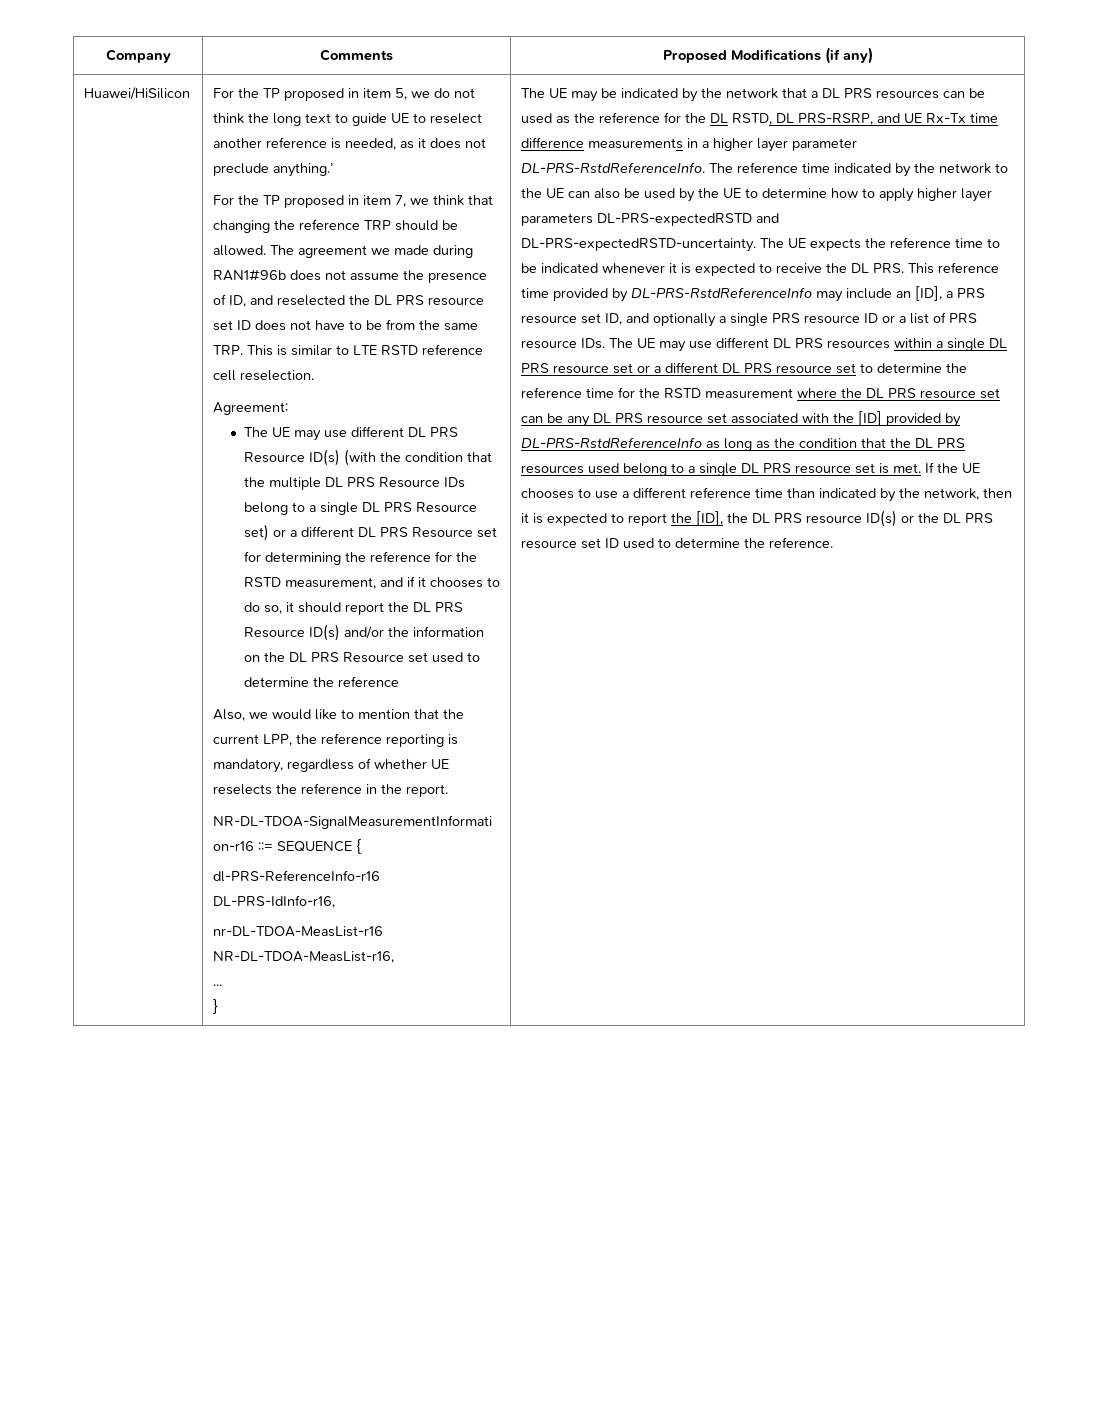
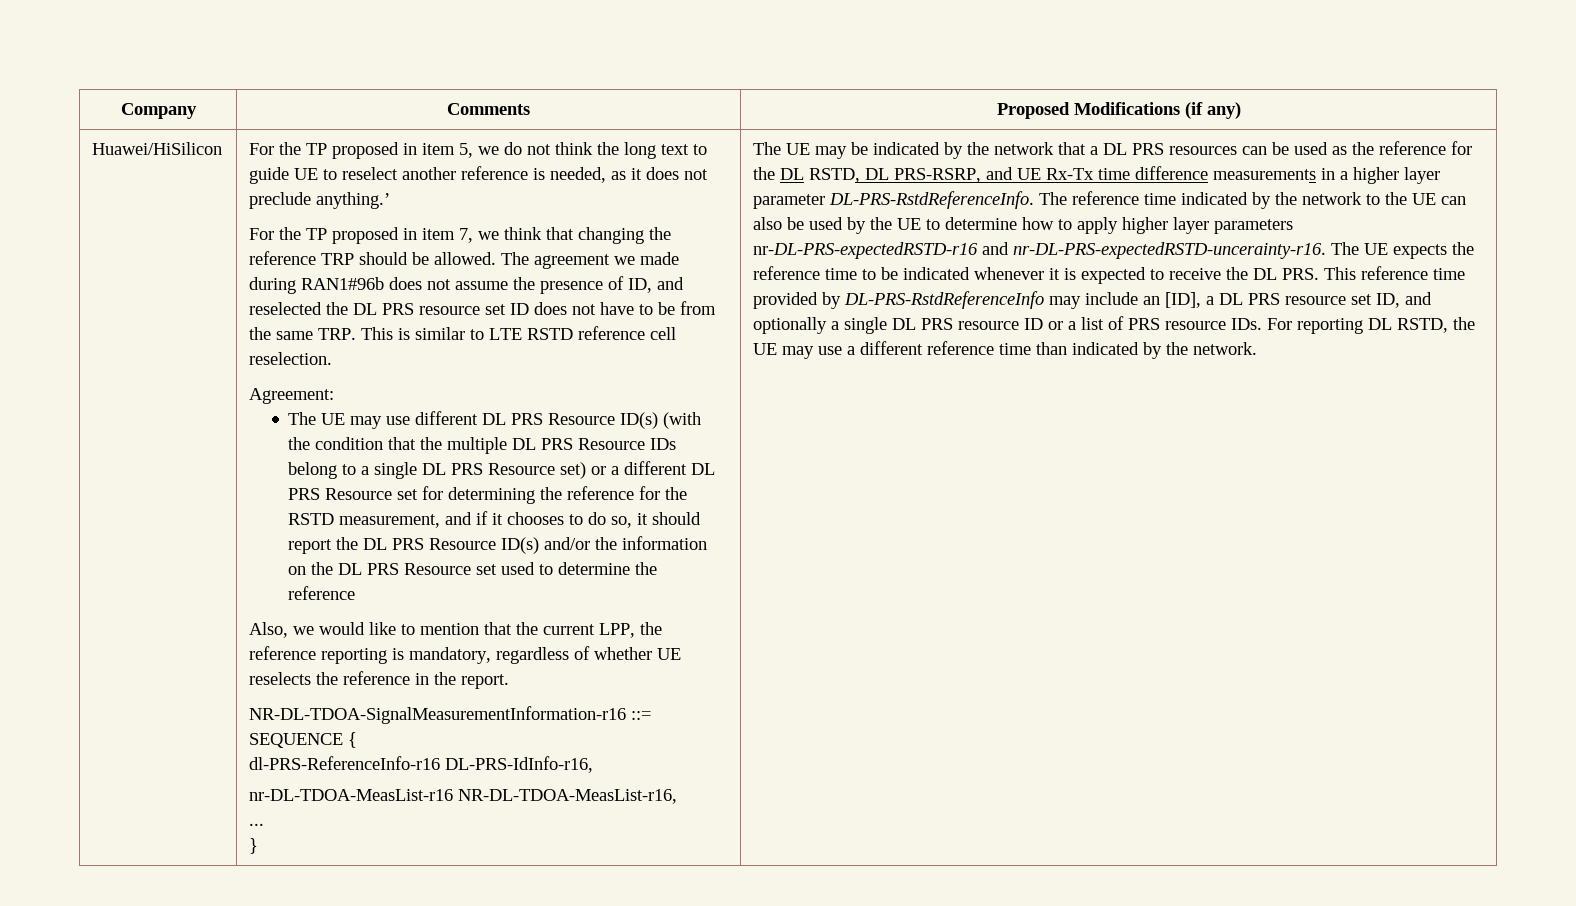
[597,213,780,226] [521,238,757,252] DL-PRS-expectedRSTD and DL-PRS-expectedRSTD-uncertainty. -> [753,242,1327,259] nr-DL-PRS-expectedRSTD-r16 and nr-DL-PRS-expectedRSTD-uncerainty-r16.
(954, 294) none -> [1219,293,1244,305] DL
(769, 319) none -> [892,318,917,330] DL
[609,337,1008,352] [521,362,968,374] [521,387,1001,399] [521,411,962,427] [521,437,966,451] [521,462,981,476] [521,488,592,499] The UE may use different DL PRS resources within a single DL PRS resource set or a different DL PRS resource set to determine the reference time for the RSTD measurement where the DL PRS resource set can be any DL PRS resource set associated with the [ID] provided by DL-PRS-RstdReferenceInfo as long as the condition that the DL PRS resources used belong to a single DL PRS resource set is met. If the UE chooses to -> [1267,317,1476,334] [753,343,815,359] For reporting DL RSTD, the UE may
[924,488,1013,500] [521,510,994,527] [521,537,834,549] network, then it is expected to report the [ID], the DL PRS resource ID(s) or the DL PRS resource set ID used to determine the reference. -> [1193,342,1258,355] network.

